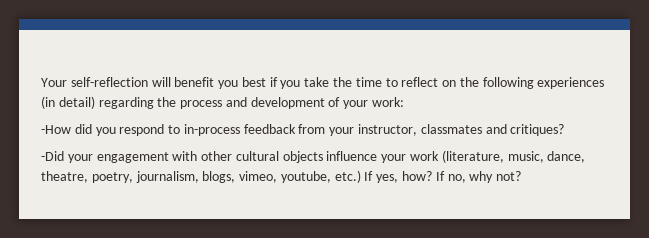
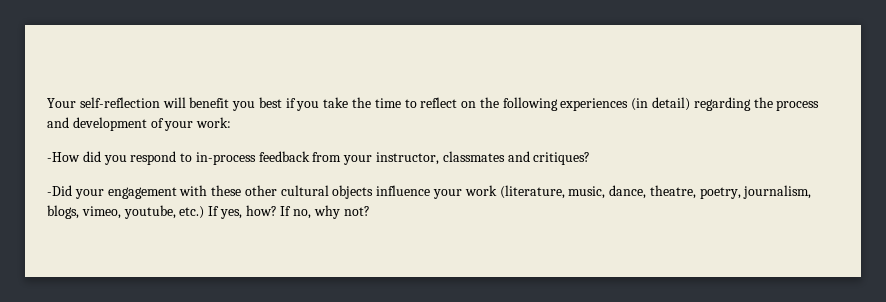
(198, 156) none -> [211,185,242,196] these

